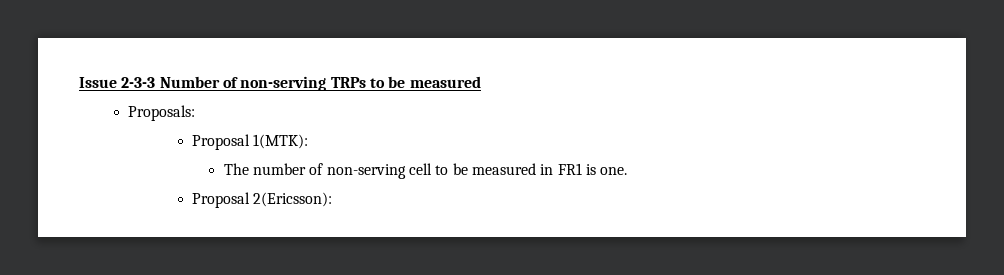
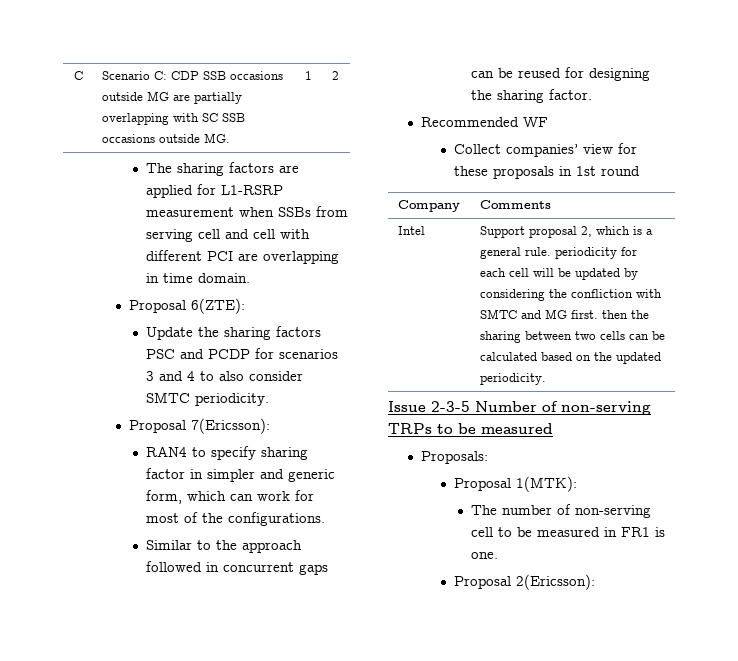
[79,77,156,88] Issue 2-3-3 -> [73,71,83,80] [101,71,283,80] [101,91,242,104] [101,113,245,125] [101,133,230,143] [304,71,312,80] [332,71,339,80] [146,162,300,176] [146,184,284,198] [146,206,349,217] [146,229,311,242] [146,250,340,264] [146,273,251,283] [129,298,246,314] [146,326,322,340] [146,348,339,359] [146,371,304,381] [146,392,270,406] [129,418,271,434] [146,446,309,460] [146,468,336,482] [146,490,315,504] [146,512,326,526] [146,540,303,553] [146,561,329,575] [471,67,651,81] [471,89,593,103] [420,117,548,127] [454,143,638,157] [454,166,641,179] [397,200,460,212] [479,200,551,209] [397,226,425,235] [479,226,653,238] [479,247,637,259] [479,268,638,280] [479,289,662,301] [479,309,649,319] [479,331,665,343] [479,352,661,364] [479,373,546,385] [388,401,470,412] C | Scenario C: CDP SSB occasions outside MG are partially overlapping with SC SSB occasions outside MG. | 1 | 2 // The sharing factors are applied for L1-RSRP measurement when SSBs from serving cell and cell with different PCI are overlapping in time domain. // Proposal 6(ZTE): // Update the sharing factors PSC and PCDP for scenarios 3 and 4 to also consider SMTC periodicity. // Proposal 7(Ericsson): // RAN4 to specify sharing factor in simpler and generic form, which can work for most of the configurations. // Similar to the approach followed in concurrent gaps can be reused for designing the sharing factor. // Recommended WF // Collect companies’ view for these proposals in 1st round // Company | Comments // Intel | Support proposal 2, which is a general rule. periodicity for each cell will be updated by considering the confliction with SMTC and MG first. then the sharing between two cells can be calculated based on the updated periodicity. // Issue 2-3-5

